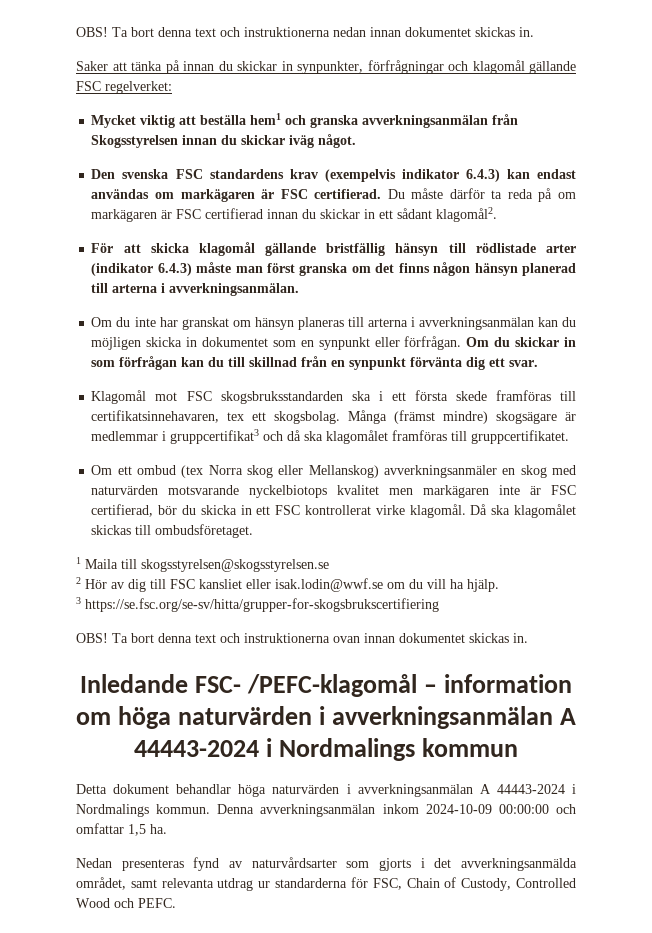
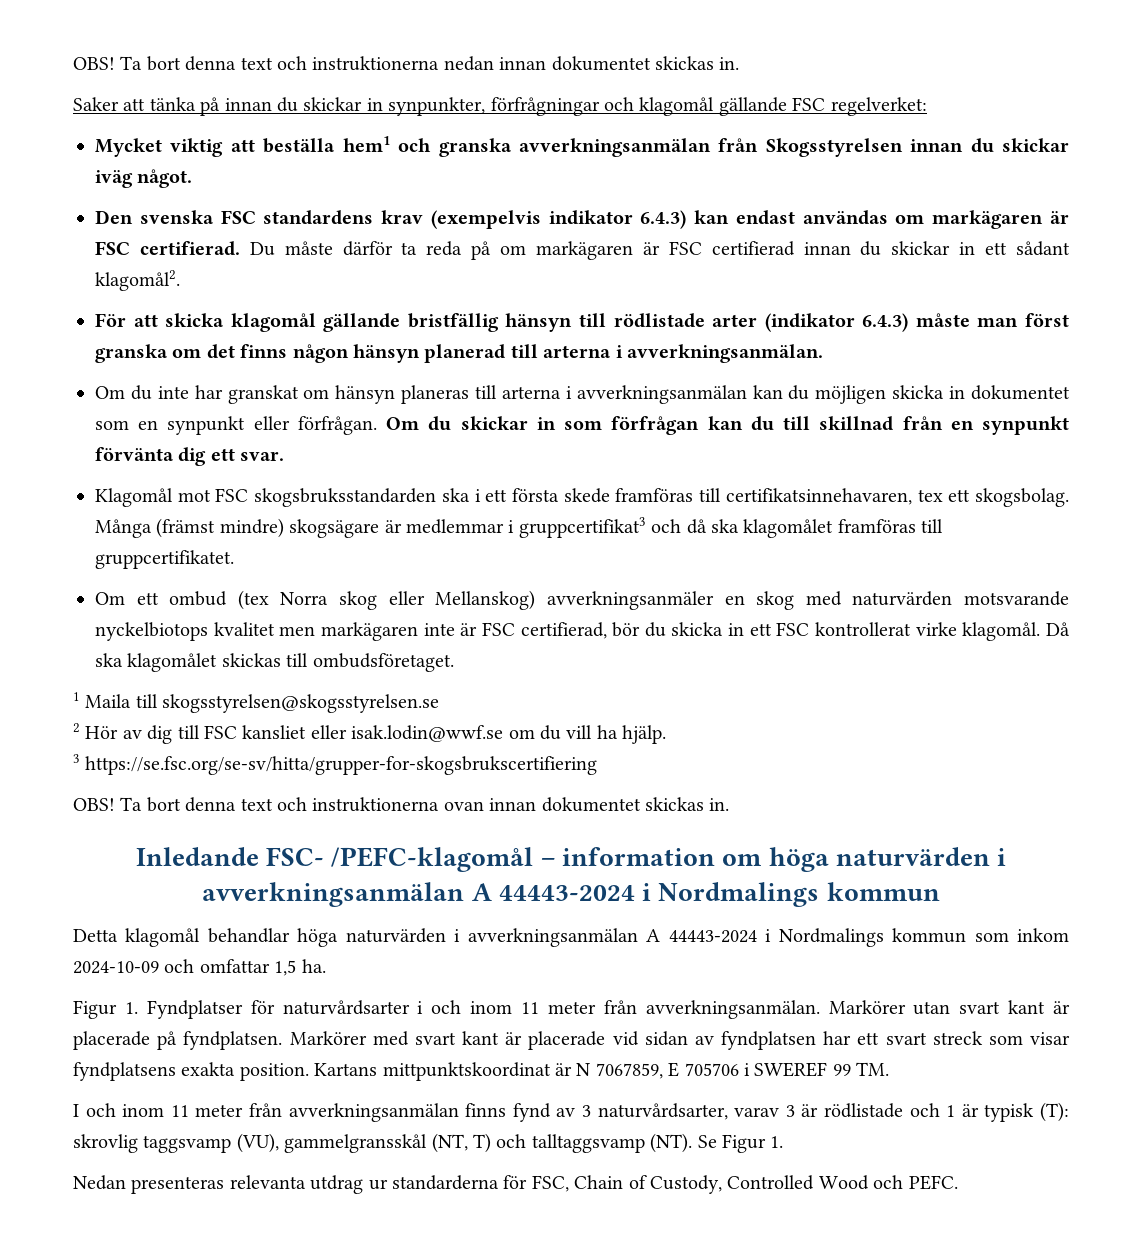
[113,784,170,794] dokument -> [125,928,201,947] klagomål
[156,804,376,817] kommun. Denna avverkningsanmälan -> [892,928,1009,943] kommun som
[498,804,549,814] 00:00:00 -> (159, 967) none
[76,857,577,871] [76,877,157,890] Nedan presenteras fynd av naturvårdsarter som gjorts i det avverkningsanmälda området, samt -> [73,1000,1070,1019] [73,1031,1070,1050] [73,1062,890,1081] [73,1102,1070,1122] [73,1133,784,1153] [73,1175,225,1194] Figur 1. Fyndplatser för naturvårdsarter i och inom 11 meter från avverkningsanmälan. Markörer utan svart kant är placerade på fyndplatsen. Markörer med svart kant är placerade vid sidan av fyndplatsen har ett svart streck som visar fyndplatsens exakta position. Kartans mittpunktskoordinat är N 7067859, E 705706 i SWEREF 99 TM. // I och inom 11 meter från avverkningsanmälan finns fynd av 3 naturvårdsarter, varav 3 är rödlistade och 1 är typisk (T): skrovlig taggsvamp (VU), gammelgransskål (NT, T) och talltaggsvamp (NT). Se Figur 1. // Nedan presenteras

